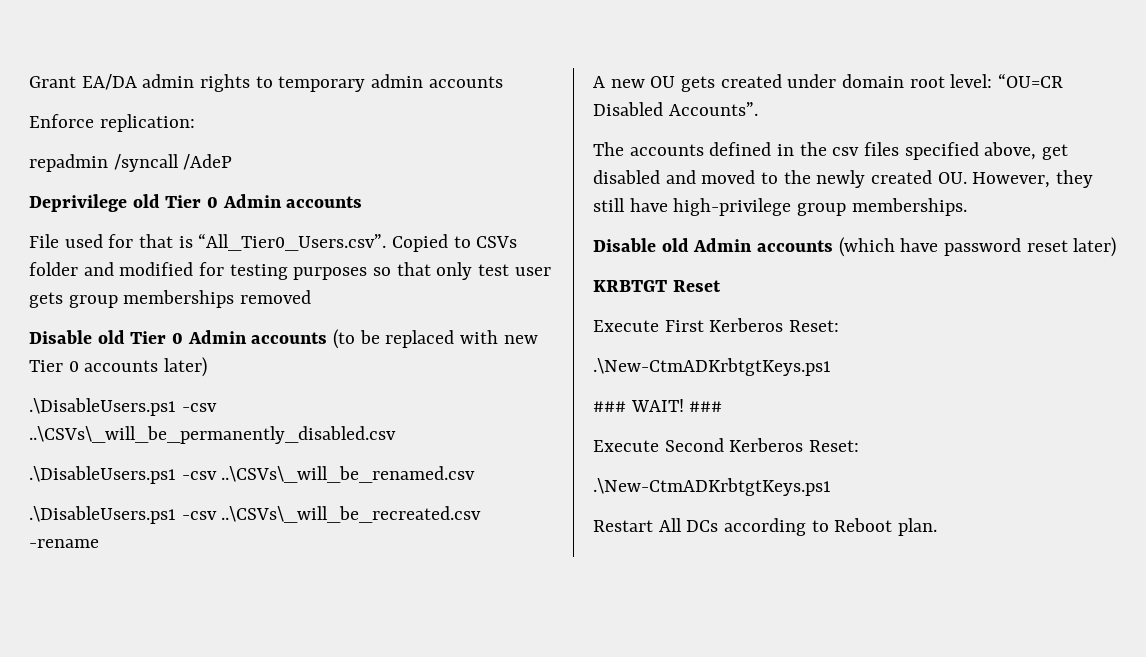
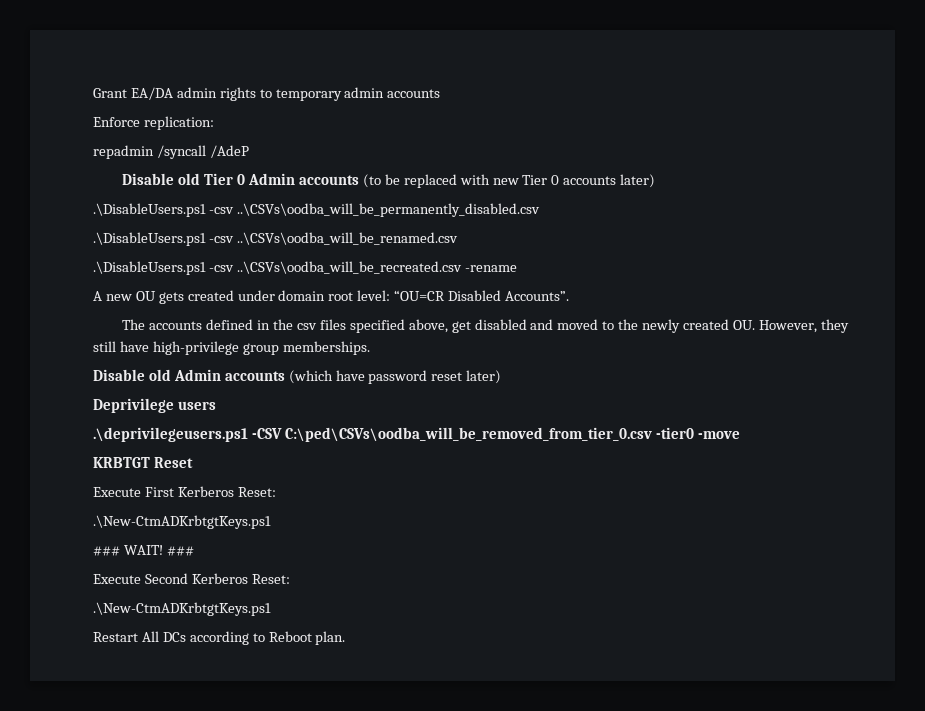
[29,194,363,212] [29,233,518,252] [29,262,551,280] [29,290,312,308] // Deprivilege old Tier 0 Admin accounts // File used for that is “All_Tier0_Users.csv”. Copied to CSVs folder and modified for testing purposes so that only test user gets group memberships removed -> (249, 151) none
[29,426,396,444] [29,466,476,484] [29,506,482,524] ..\CSVs\_will_be_permanently_disabled.csv // .\DisableUsers.ps1 -csv ..\CSVs\_will_be_renamed.csv // .\DisableUsers.ps1 -csv ..\CSVs\_will_be_recreated.csv -> [236,203,540,217] [93,232,458,246] [93,261,462,275] ..\CSVs\oodba_will_be_permanently_disabled.csv // .\DisableUsers.ps1 -csv ..\CSVs\oodba_will_be_renamed.csv // .\DisableUsers.ps1 -csv ..\CSVs\oodba_will_be_recreated.csv
(1117, 247) none -> [93,398,216,413] [93,427,740,442] // Deprivilege users // .\deprivilegeusers.ps1 -CSV C:\ped\CSVs\oodba_will_be_removed_from_tier_0.csv -tier0 -move

